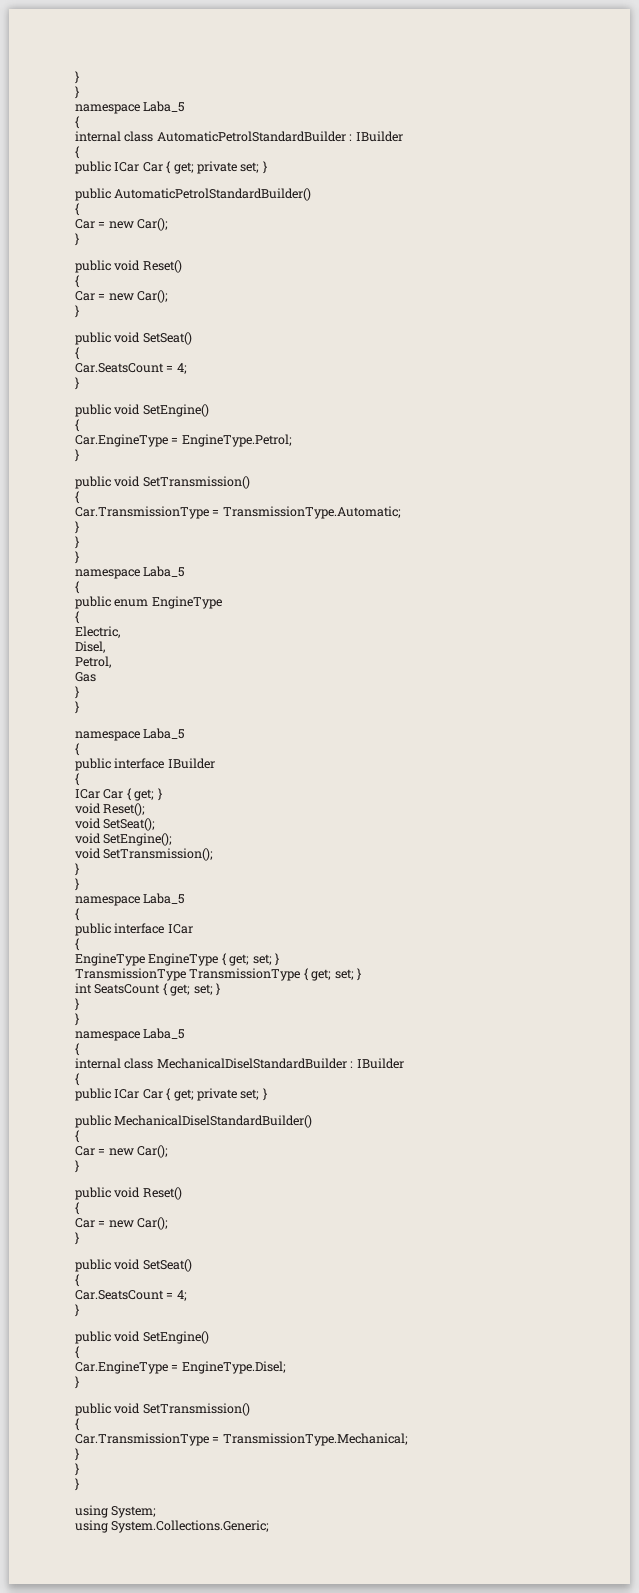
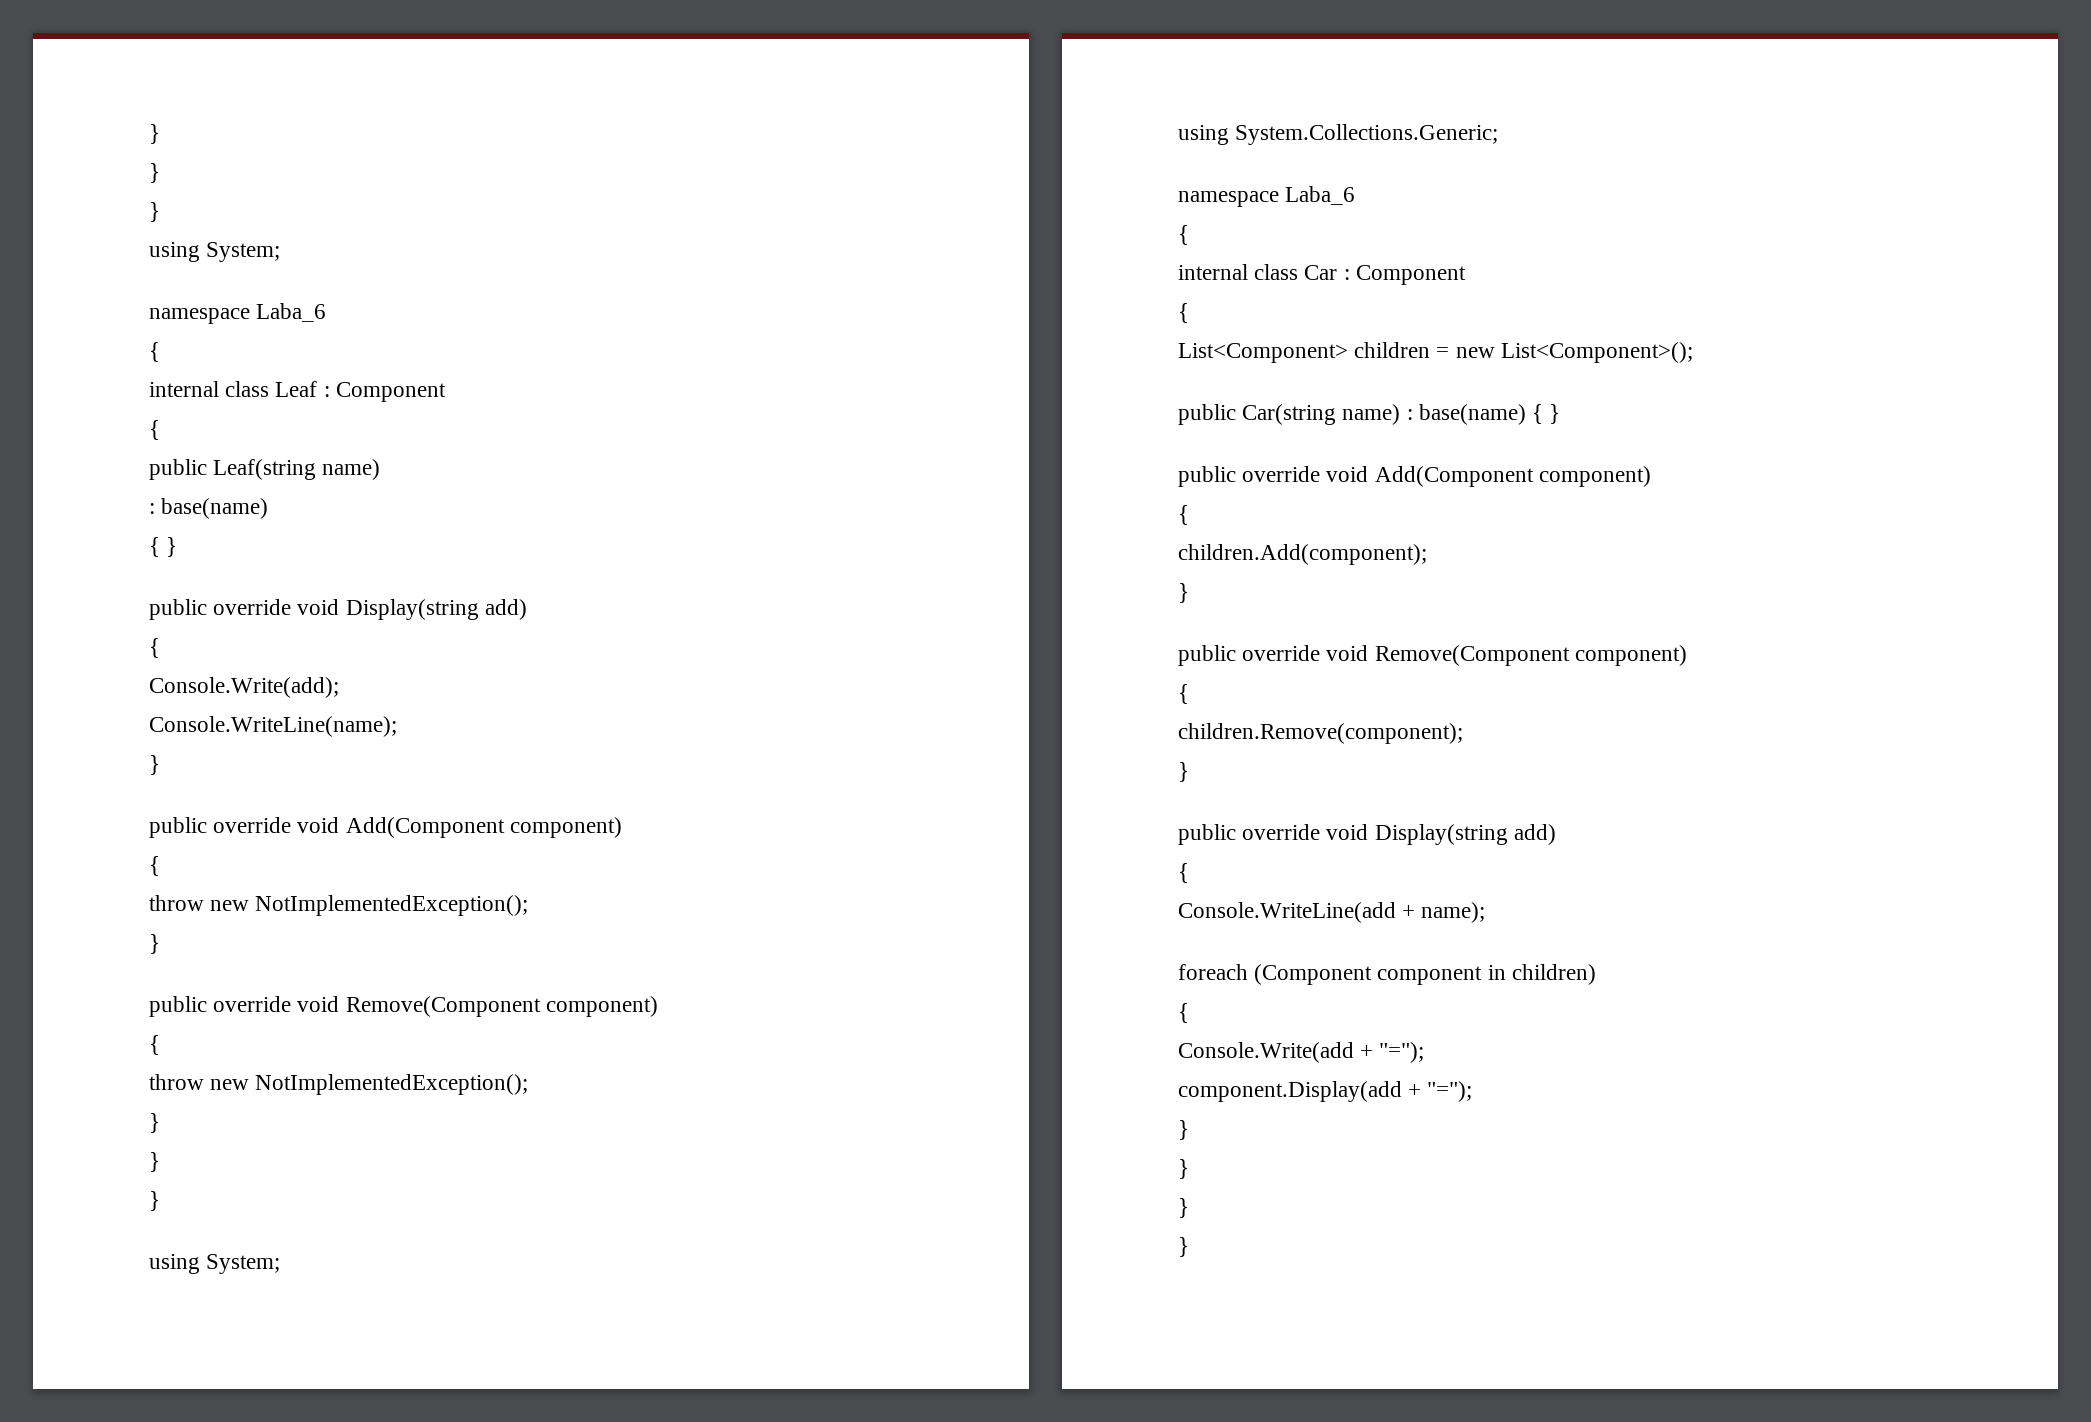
[75,71,79,84] [75,86,79,99] [75,101,186,114] [75,116,80,129] [75,131,403,142] [75,146,80,159] [75,161,267,174] [75,188,312,201] [75,203,80,216] [75,218,169,231] [75,233,79,246] [75,260,182,273] [75,275,80,288] [75,290,169,303] [75,305,79,318] [75,332,192,345] [75,347,80,360] [75,363,187,374] [75,377,79,390] [75,404,209,417] [75,419,80,432] [75,434,292,447] [75,449,79,462] [75,476,250,489] [75,491,80,504] [75,506,401,519] [75,521,79,534] [75,536,79,549] [75,551,79,564] [75,566,186,579] [75,581,80,594] [75,596,222,609] [75,611,80,624] [75,626,120,638] [75,641,105,653] [75,656,111,668] [75,672,96,682] [75,686,79,699] [75,701,79,714] [75,728,186,741] [75,743,80,756] [75,758,215,771] [75,773,80,786] [75,788,162,801] [75,803,146,816] [75,818,156,831] [75,833,173,846] [75,848,214,861] [75,863,79,876] [75,878,79,891] [75,893,186,906] [75,908,80,921] [75,923,193,936] [75,938,80,951] [75,953,279,966] [75,968,361,981] [75,983,220,996] [75,998,79,1011] [75,1013,79,1026] [75,1028,186,1041] [75,1043,80,1056] [75,1058,404,1069] [75,1073,80,1086] [75,1088,267,1101] [75,1115,313,1128] [75,1130,80,1143] [75,1145,169,1158] [75,1160,79,1173] [75,1187,182,1200] [75,1202,80,1215] [75,1217,169,1230] [75,1232,79,1245] [75,1259,192,1272] [75,1274,80,1287] [75,1290,187,1301] [75,1304,79,1317] [75,1331,209,1344] [75,1346,80,1359] [75,1361,286,1374] [75,1376,79,1389] [75,1403,250,1416] [75,1418,80,1431] [75,1433,408,1446] } // } // namespace Laba_5 // { // internal class AutomaticPetrolStandardBuilder : IBuilder // { // public ICar Car { get; private set; } // public AutomaticPetrolStandardBuilder() // { // Car = new Car(); // } // public void Reset() // { // Car = new Car(); // } // public void SetSeat() // { // Car.SeatsCount = 4; // } // public void SetEngine() // { // Car.EngineType = EngineType.Petrol; // } // public void SetTransmission() // { // Car.TransmissionType = TransmissionType.Automatic; // } // } // } // namespace Laba_5 // { // public enum EngineType // { // Electric, // Disel, // Petrol, // Gas // } // } // namespace Laba_5 // { // public interface IBuilder // { // ICar Car { get; } // void Reset(); // void SetSeat(); // void SetEngine(); // void SetTransmission(); // } // } // namespace Laba_5 // { // public interface ICar // { // EngineType EngineType { get; set; } // TransmissionType TransmissionType { get; set; } // int SeatsCount { get; set; } // } // } // namespace Laba_5 // { // internal class MechanicalDiselStandardBuilder : IBuilder // { // public ICar Car { get; private set; } // public MechanicalDiselStandardBuilder() // { // Car = new Car(); // } // public void Reset() // { // Car = new Car(); // } // public void SetSeat() // { // Car.SeatsCount = 4; // } // public void SetEngine() // { // Car.EngineType = EngineType.Disel; // } // public void SetTransmission() // { // Car.TransmissionType = TransmissionType.Mechanical; -> [149,124,160,144] [149,163,160,183] [149,202,160,222] [149,242,281,262] [149,303,327,324] [149,342,160,362] [149,381,446,402] [149,420,160,440] [149,459,381,480] [149,498,269,519] [149,537,178,557] [149,599,527,620] [149,638,160,658] [149,677,339,698] [149,716,397,737] [149,755,160,775] [149,817,622,838] [149,856,160,876] [149,895,529,916] [149,934,160,954] [149,996,658,1017] [149,1035,160,1055] [149,1074,529,1095] } // } // } // using System; // namespace Laba_6 // { // internal class Leaf : Component // { // public Leaf(string name) // : base(name) // { } // public override void Display(string add) // { // Console.Write(add); // Console.WriteLine(name); // } // public override void Add(Component component) // { // throw new NotImplementedException(); // } // public override void Remove(Component component) // { // throw new NotImplementedException();
(270, 1526) none -> [1178,186,1356,207] [1178,225,1189,245] [1178,264,1466,285] [1178,303,1189,323] [1178,342,1693,363] [1178,404,1561,425] [1178,466,1651,487] [1178,505,1189,525] [1178,544,1427,565] [1178,583,1189,603] [1178,645,1687,666] [1178,684,1189,704] [1178,723,1463,744] [1178,762,1189,782] [1178,824,1556,845] [1178,863,1189,883] [1178,902,1486,923] [1178,964,1596,985] [1178,1003,1189,1023] [1178,1042,1425,1063] [1178,1081,1473,1102] [1178,1120,1189,1140] [1178,1159,1189,1179] [1178,1198,1189,1218] [1178,1237,1189,1257] // namespace Laba_6 // { // internal class Car : Component // { // List<Component> children = new List<Component>(); // public Car(string name) : base(name) { } // public override void Add(Component component) // { // children.Add(component); // } // public override void Remove(Component component) // { // children.Remove(component); // } // public override void Display(string add) // { // Console.WriteLine(add + name); // foreach (Component component in children) // { // Console.Write(add + "="); // component.Display(add + "="); // } // } // } // }

